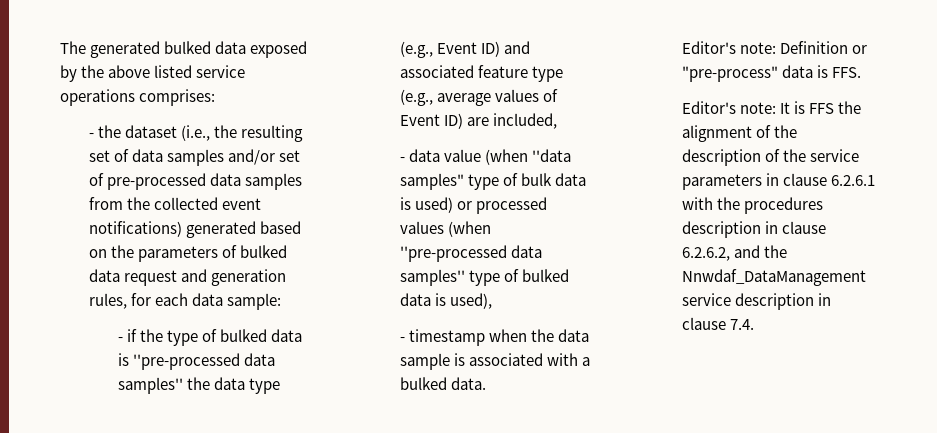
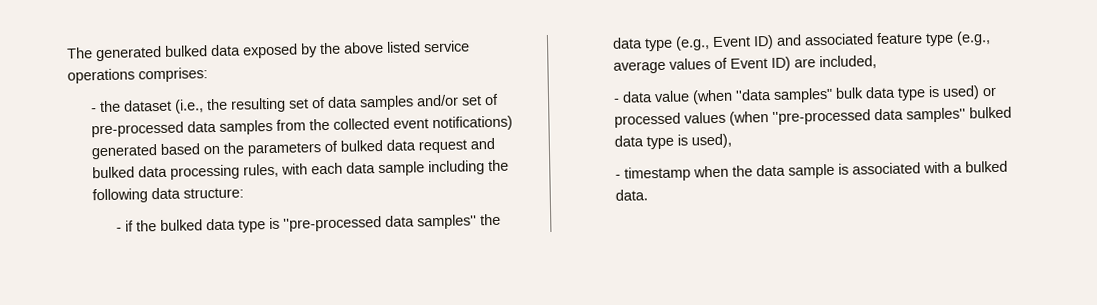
[211,269,287,286] [88,293,282,310] generation rules, for each data sample: -> [91,159,509,180] [91,187,244,204] bulked data processing rules, with each data sample including the following data structure:
[167,329,303,346] type of bulked data -> [159,218,266,233] bulked data type
[467,173,518,190] type of -> (833, 95) none
(587, 179) none -> [896,87,926,101] type
[468,269,570,286] [399,293,431,306] type of bulked data -> [968,106,1012,119] [613,135,674,150] bulked data type
[681,41,868,54] [681,65,862,82] [681,101,862,114] [681,125,797,142] [681,149,860,166] [681,173,876,190] [681,197,823,214] [681,221,826,238] [681,245,787,261] [681,269,866,286] [681,293,831,310] [681,317,754,330] // Editor's note: Definition or "pre-process" data is FFS. // Editor's note: It is FFS the alignment of the description of the service parameters in clause 6.2.6.1 with the procedures description in clause 6.2.6.2, and the Nnwdaf_DataManagement service description in clause 7.4. -> (648, 195) none

